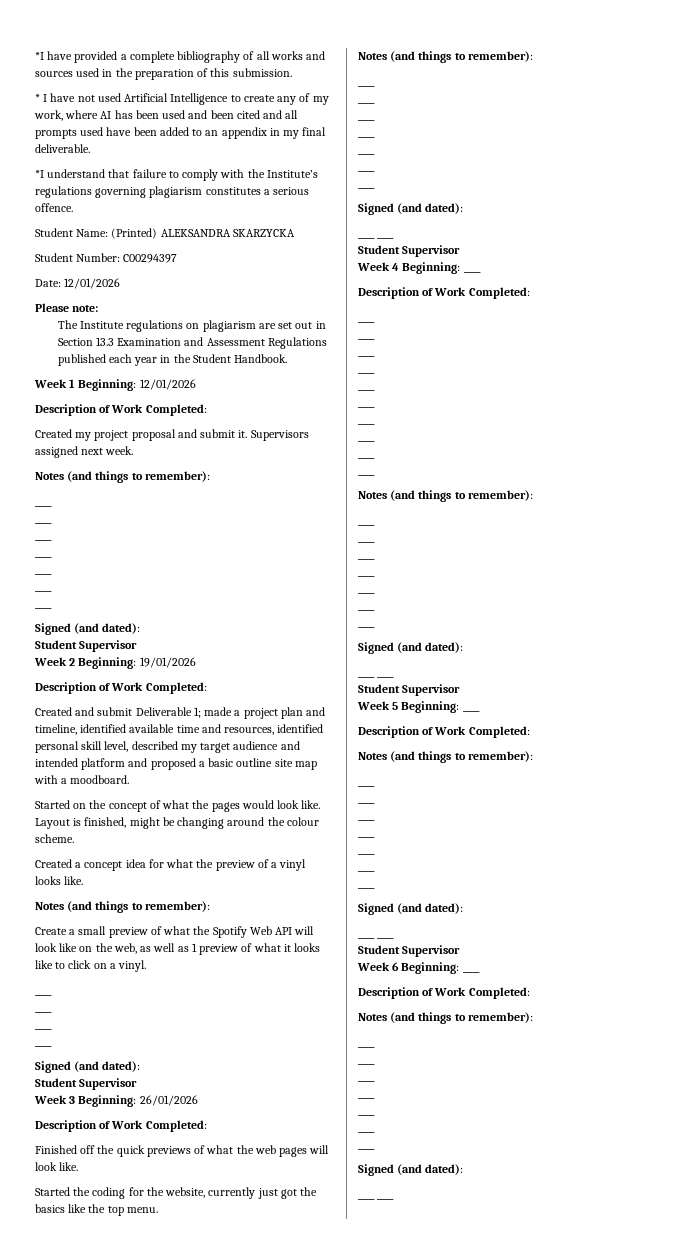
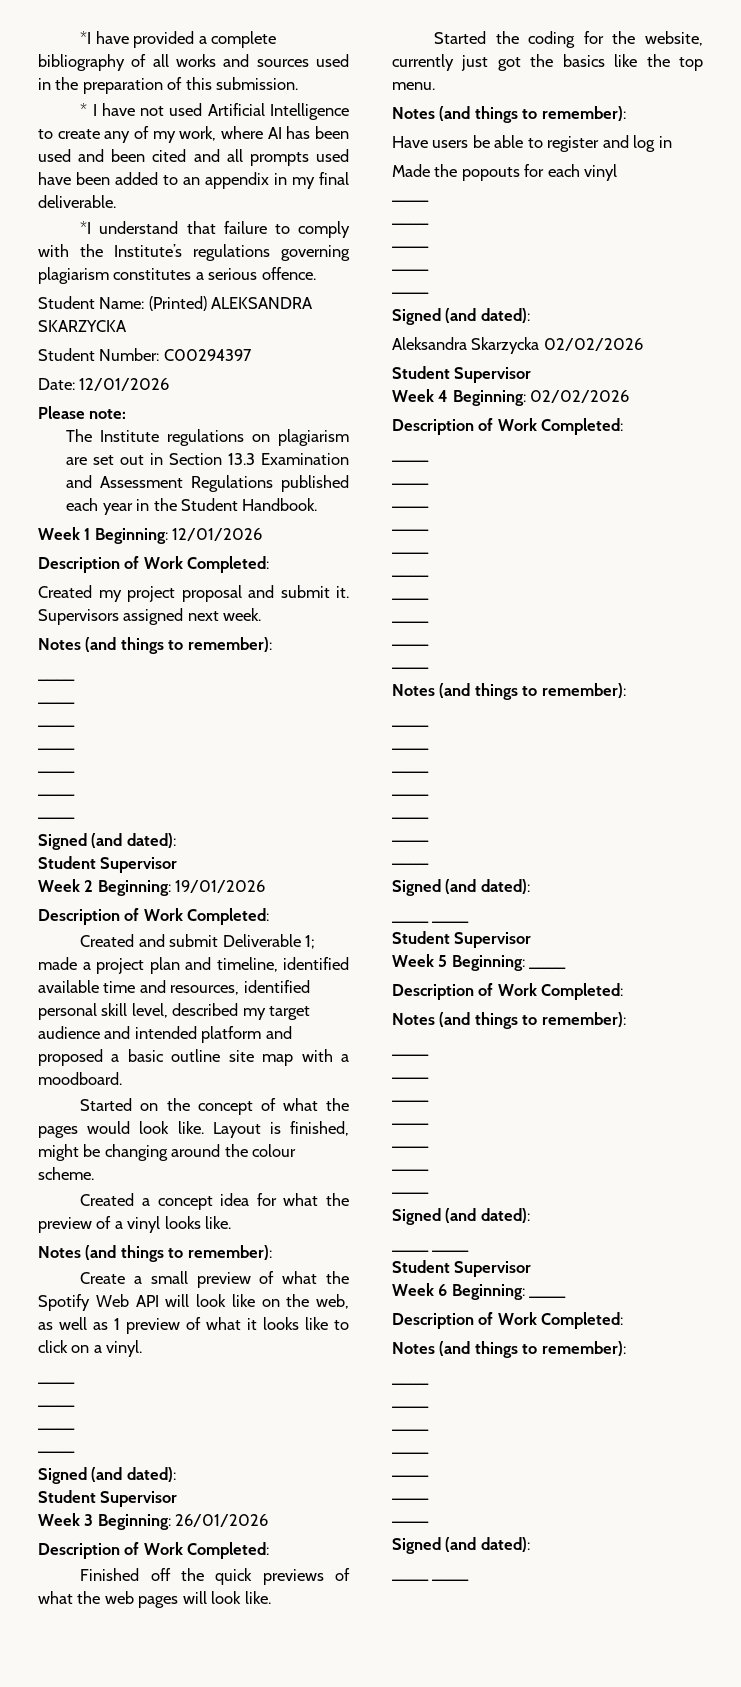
[358,85,375,87] [358,102,375,104] [358,119,375,121] [358,136,375,138] [358,153,375,155] [358,170,375,172] [358,187,375,189] [358,203,464,215] [358,237,395,239] ____ // ____ // ____ // ____ // ____ // ____ // ____ // Signed (and dated): // ____ ____ -> [392,135,672,152] [392,164,618,181] [392,200,429,202] [392,223,429,225] [392,246,429,248] [392,269,429,271] [392,292,429,294] [392,308,530,325] [392,337,643,354] Have users be able to register and log in // Made the popouts for each vinyl // ____ // ____ // ____ // ____ // ____ // Signed (and dated): // Aleksandra Skarzycka 02/02/2026
[463,271,481,273] ____ -> [530,390,630,403] 02/02/2026

